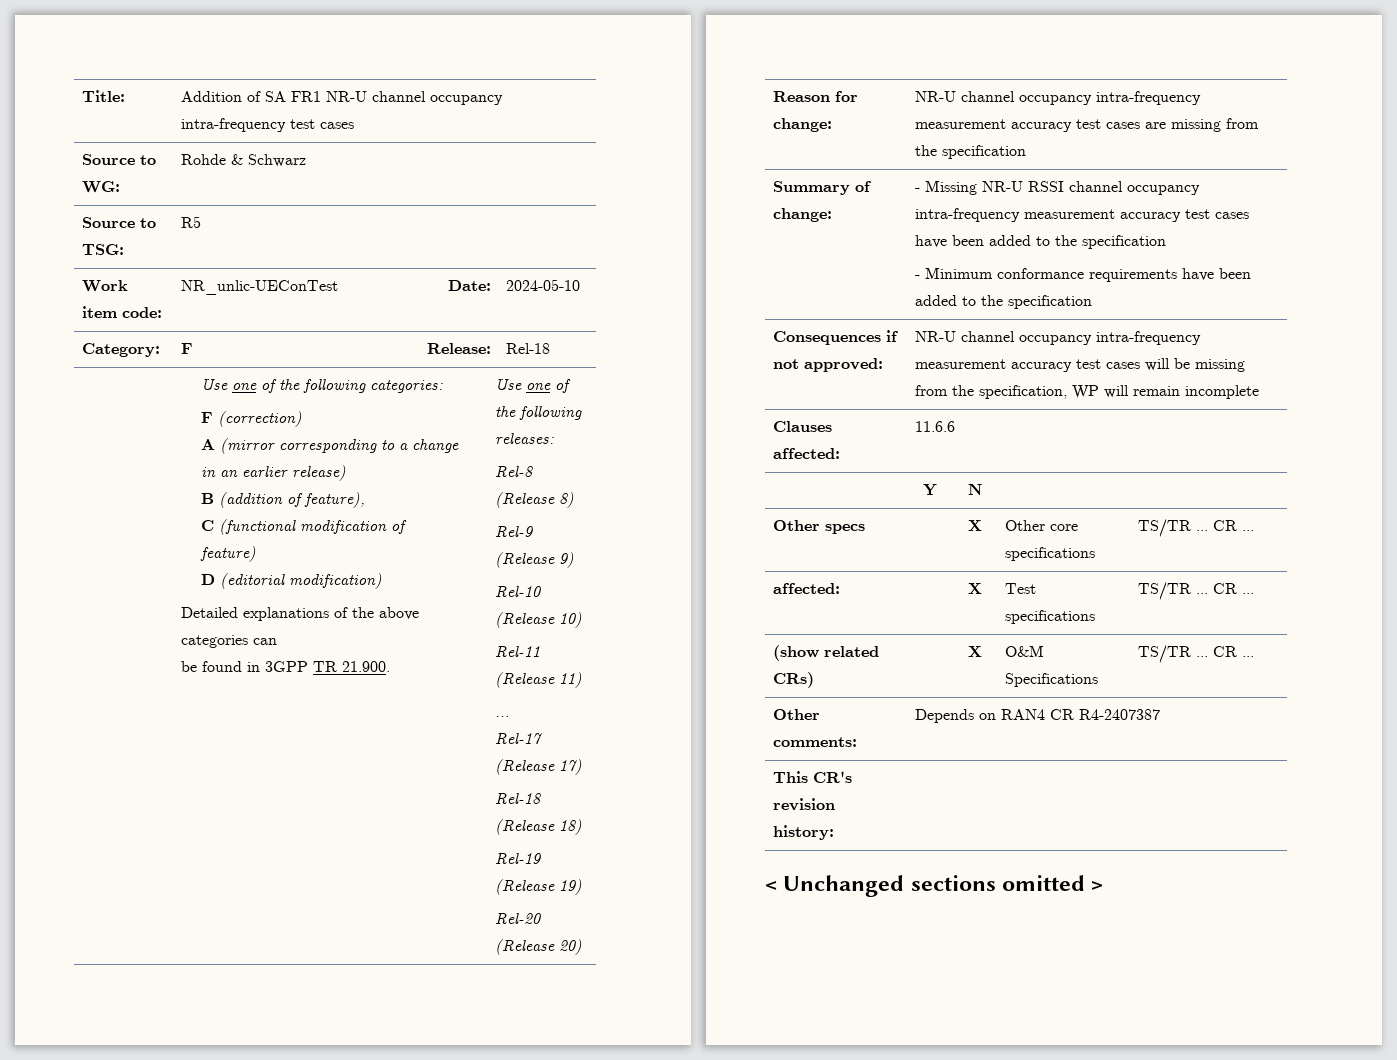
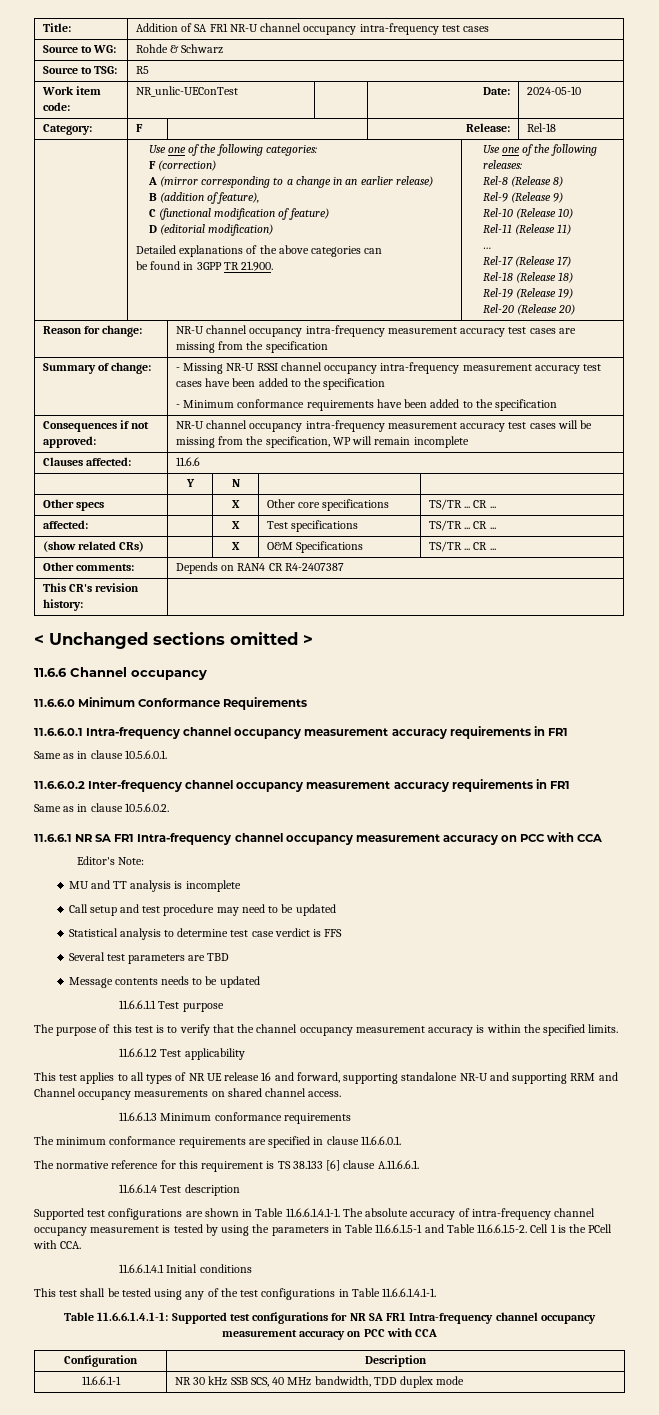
(1104, 886) none -> [34,667,207,680] [34,697,308,710] [34,726,568,739] [34,750,167,759] [34,779,570,792] [34,803,169,812] [34,832,603,845] [76,856,144,865] [68,880,241,892] [68,904,336,916] [68,928,343,940] [68,952,230,964] [68,976,260,988] [119,1000,224,1012] [34,1024,619,1036] [119,1048,245,1060] [34,1072,618,1084] [34,1088,342,1100] [119,1112,351,1124] [34,1136,401,1148] [34,1160,419,1172] [119,1184,240,1196] [34,1208,596,1220] [34,1224,613,1236] [33,1240,82,1249] [119,1264,252,1273] [34,1288,437,1300] [64,1312,596,1324] [221,1328,438,1340] [64,1355,138,1367] [365,1355,427,1367] [81,1376,121,1385] [174,1376,465,1388] // 11.6.6 Channel occupancy // 11.6.6.0 Minimum Conformance Requirements // 11.6.6.0.1 Intra-frequency channel occupancy measurement accuracy requirements in FR1 // Same as in clause 10.5.6.0.1. // 11.6.6.0.2 Inter-frequency channel occupancy measurement accuracy requirements in FR1 // Same as in clause 10.5.6.0.2. // 11.6.6.1 NR SA FR1 Intra-frequency channel occupancy measurement accuracy on PCC with CCA // Editor's Note: // MU and TT analysis is incomplete // Call setup and test procedure may need to be updated // Statistical analysis to determine test case verdict is FFS // Several test parameters are TBD // Message contents needs to be updated // 11.6.6.1.1 Test purpose // The purpose of this test is to verify that the channel occupancy measurement accuracy is within the specified limits. // 11.6.6.1.2 Test applicability // This test applies to all types of NR UE release 16 and forward, supporting standalone NR-U and supporting RRM and Channel occupancy measurements on shared channel access. // 11.6.6.1.3 Minimum conformance requirements // The minimum conformance requirements are specified in clause 11.6.6.0.1. // The normative reference for this requirement is TS 38.133 [6] clause A.11.6.6.1. // 11.6.6.1.4 Test description // Supported test configurations are shown in Table 11.6.6.1.4.1-1. The absolute accuracy of intra-frequency channel occupancy measurement is tested by using the parameters in Table 11.6.6.1.5-1 and Table 11.6.6.1.5-2. Cell 1 is the PCell with CCA. // 11.6.6.1.4.1 Initial conditions // This test shall be tested using any of the test configurations in Table 11.6.6.1.4.1-1. // Table 11.6.6.1.4.1-1: Supported test configurations for NR SA FR1 Intra-frequency channel occupancy measurement accuracy on PCC with CCA // Configuration | Description // 11.6.6.1-1 | NR 30 kHz SSB SCS, 40 MHz bandwidth, TDD duplex mode

